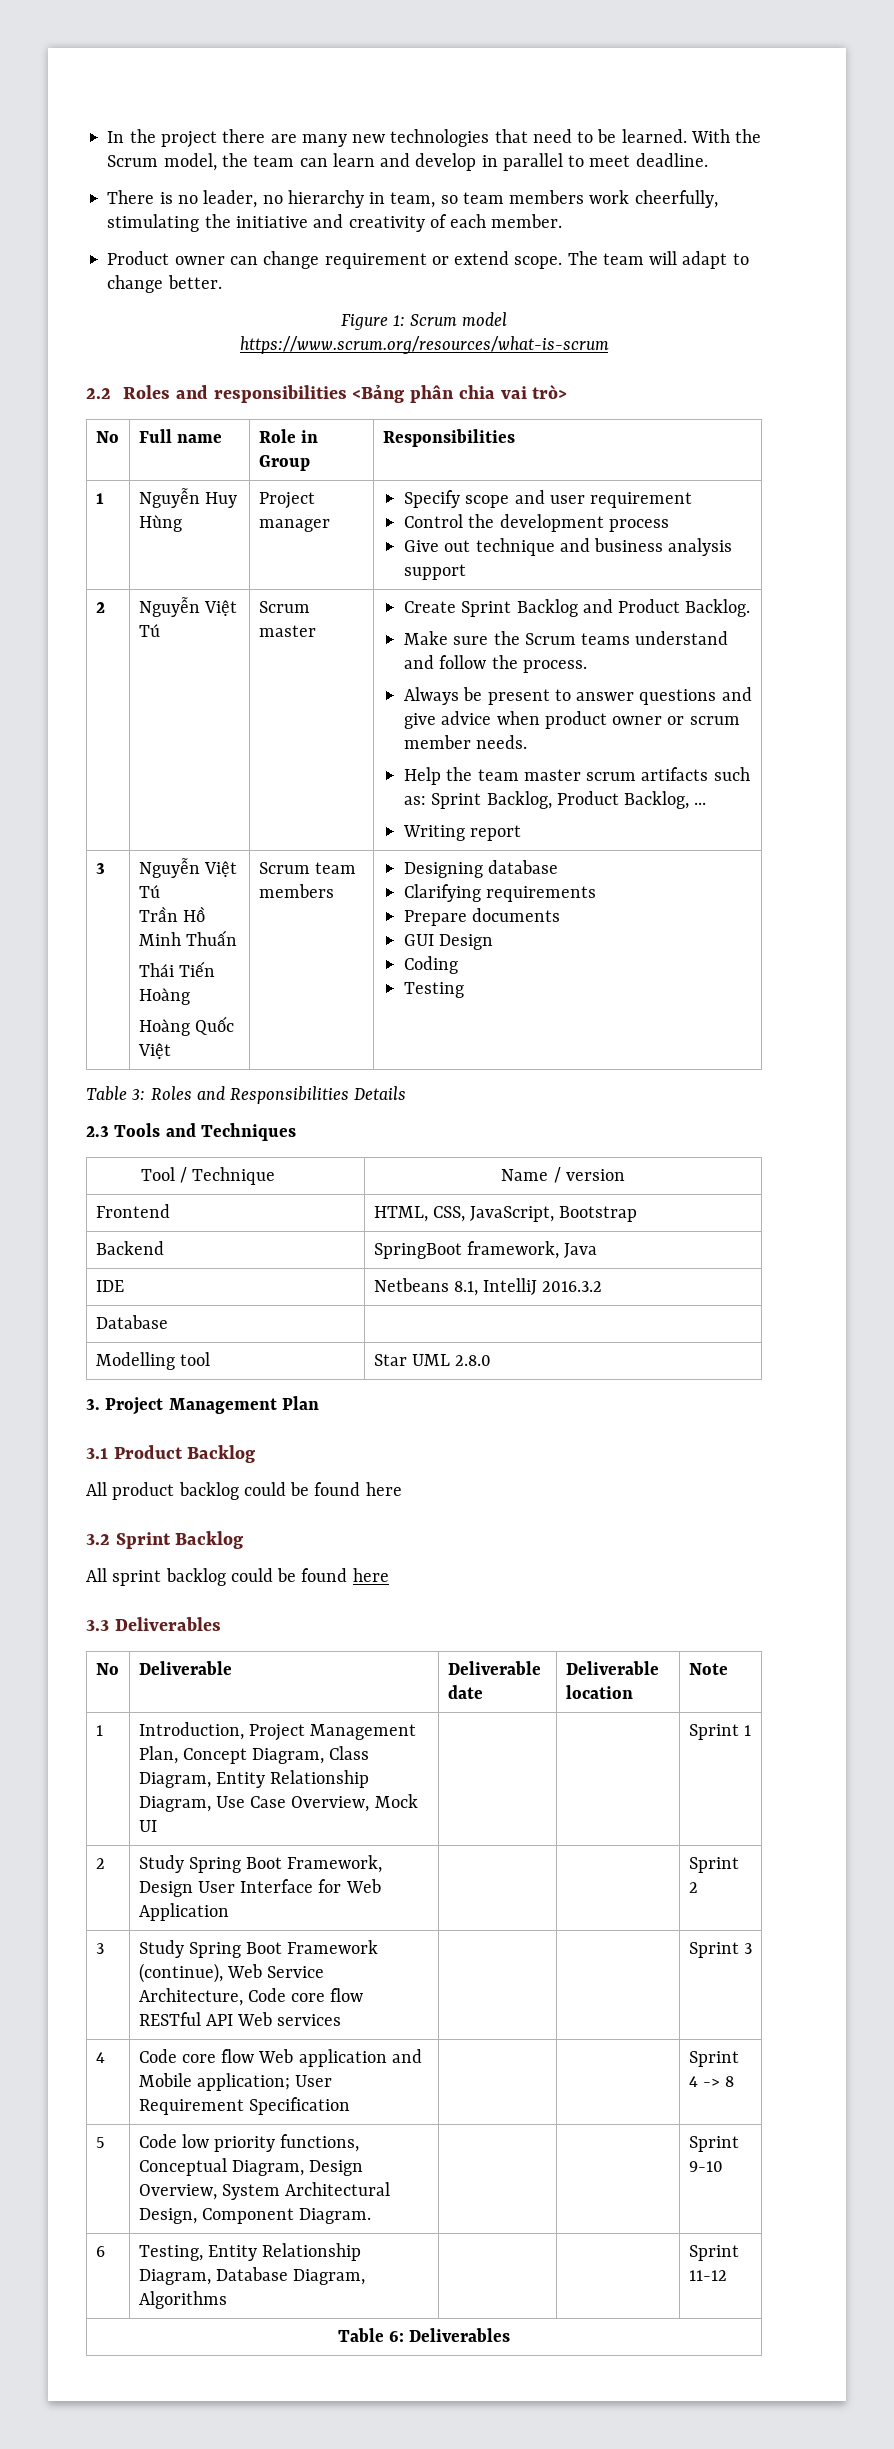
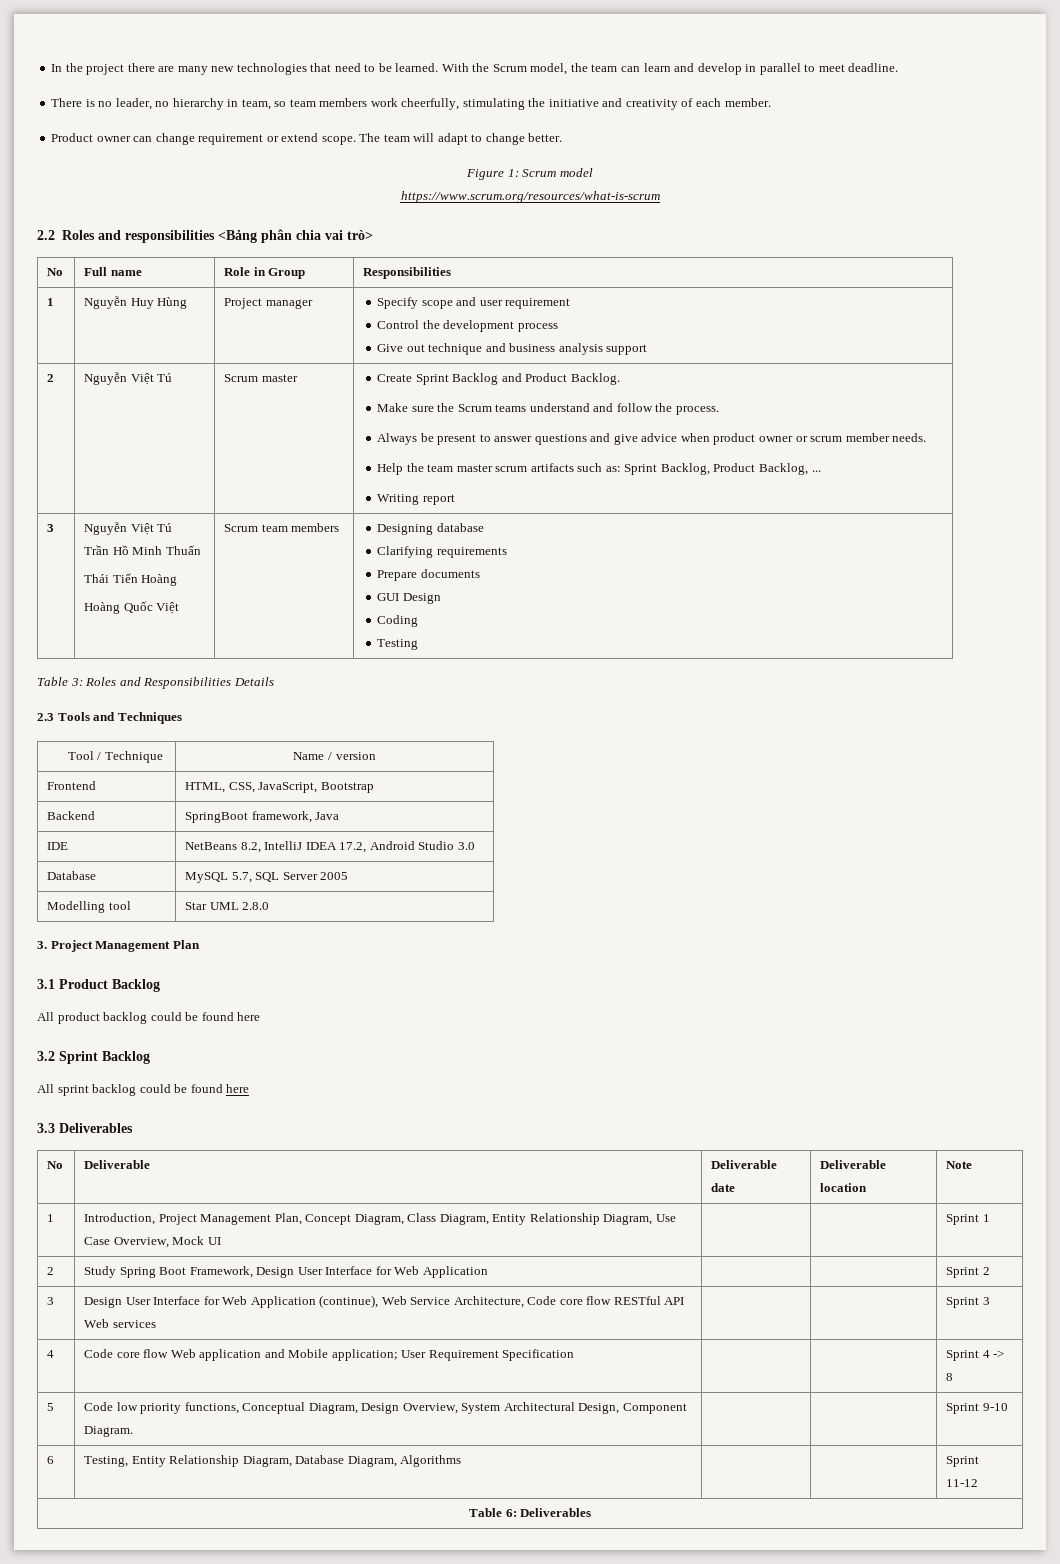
[373,1278,603,1296] [95,1315,168,1329] Netbeans 8.1, IntelliJ 2016.3.2 // Database | -> [185,841,475,853] [47,871,97,880] [185,872,349,883] NetBeans 8.2, IntelliJ IDEA 17.2, Android Studio 3.0 // Database | MySQL 5.7, SQL Server 2005
[138,1940,379,1958] Study Spring Boot Framework -> [84,1296,316,1308] Design User Interface for Web Application

